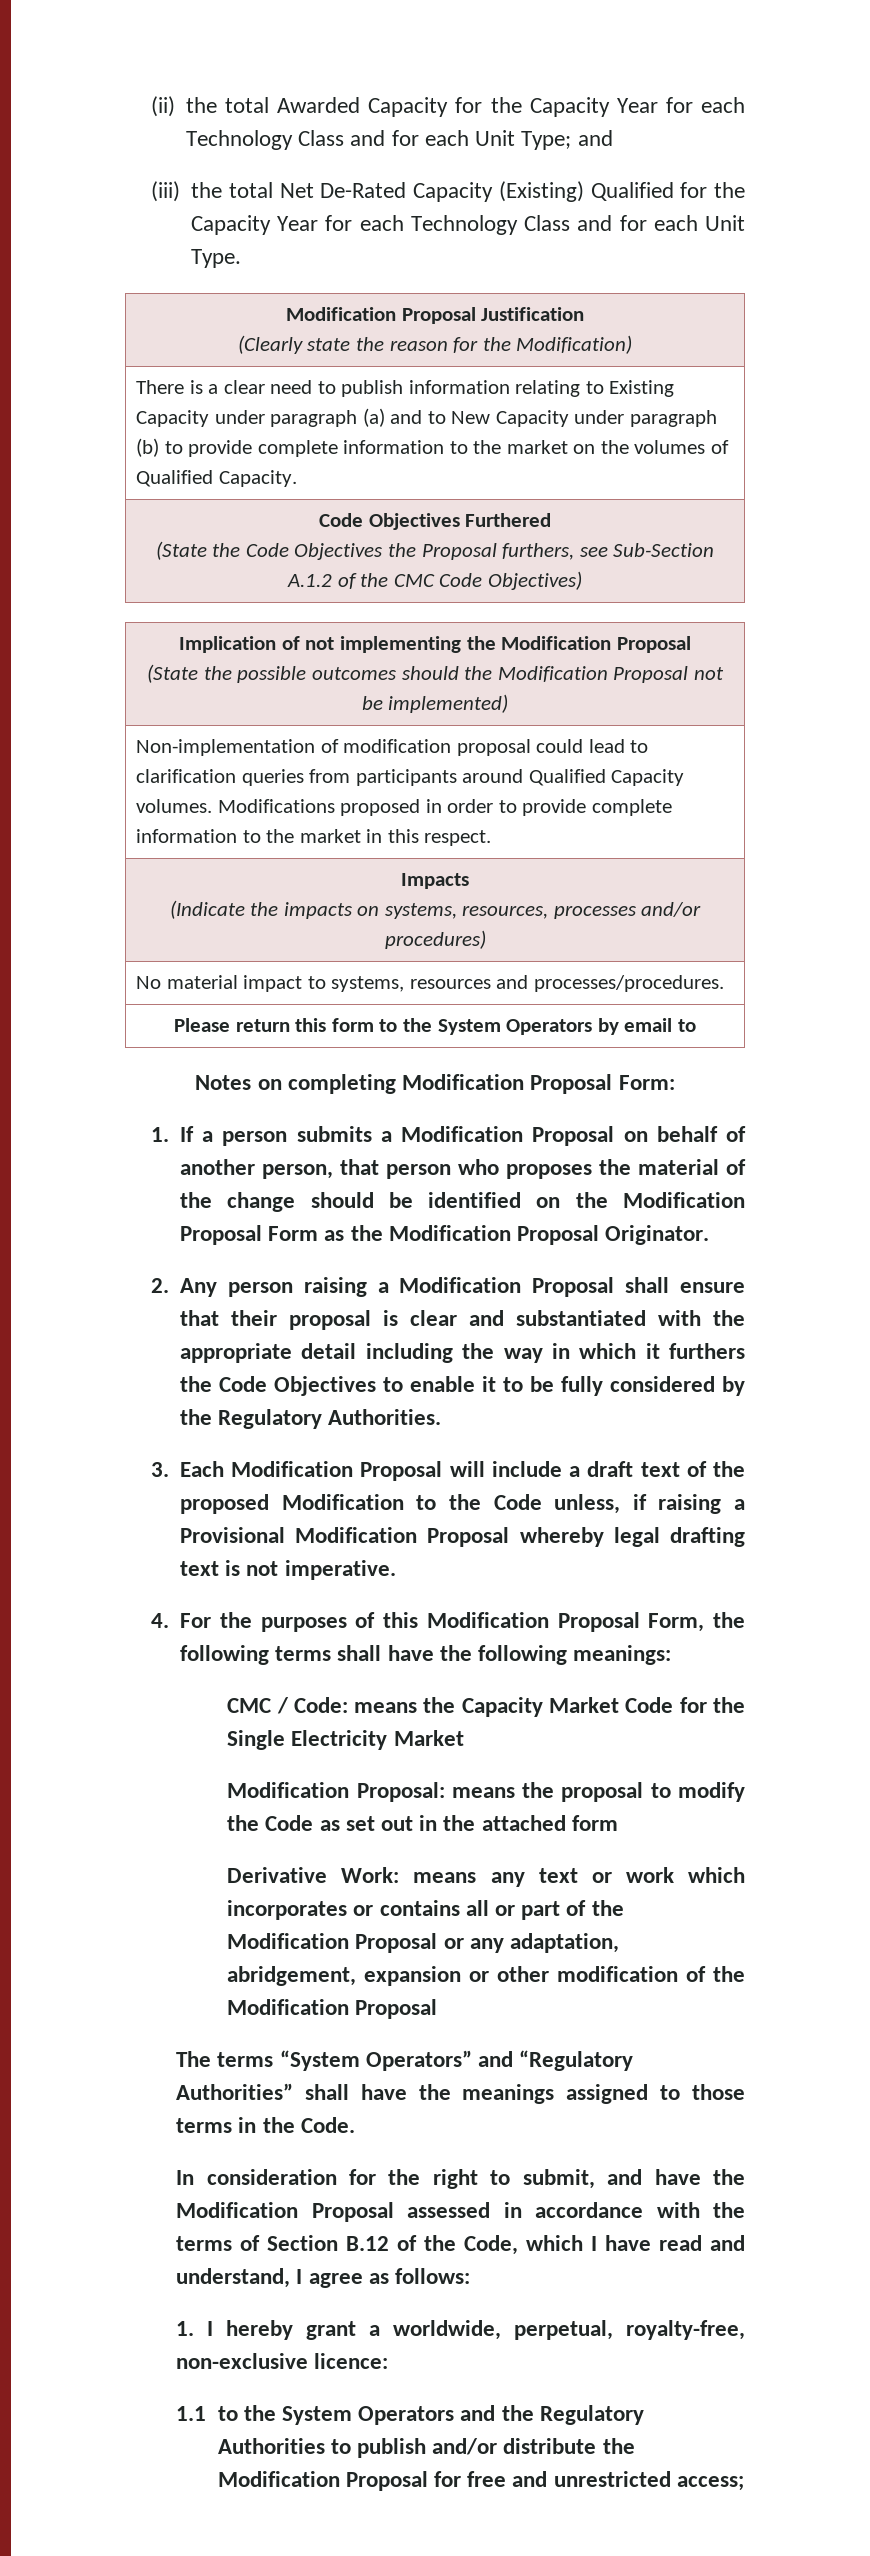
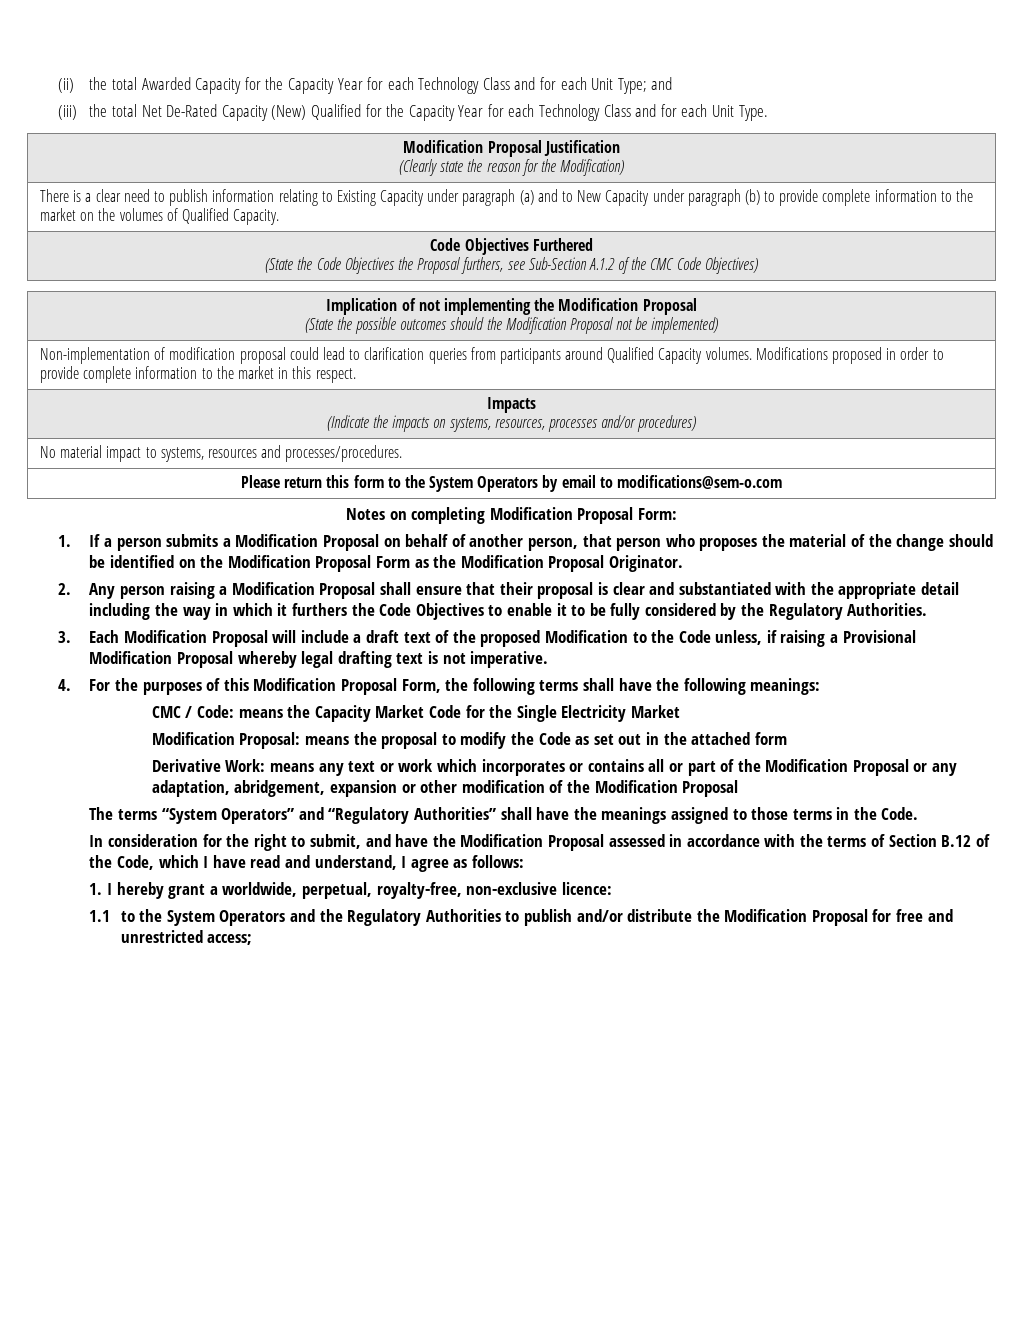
[498,181,584,202] (Existing) -> [271,105,307,120] (New)
(696, 1025) none -> [617,475,783,489] modifications@sem-o.com

